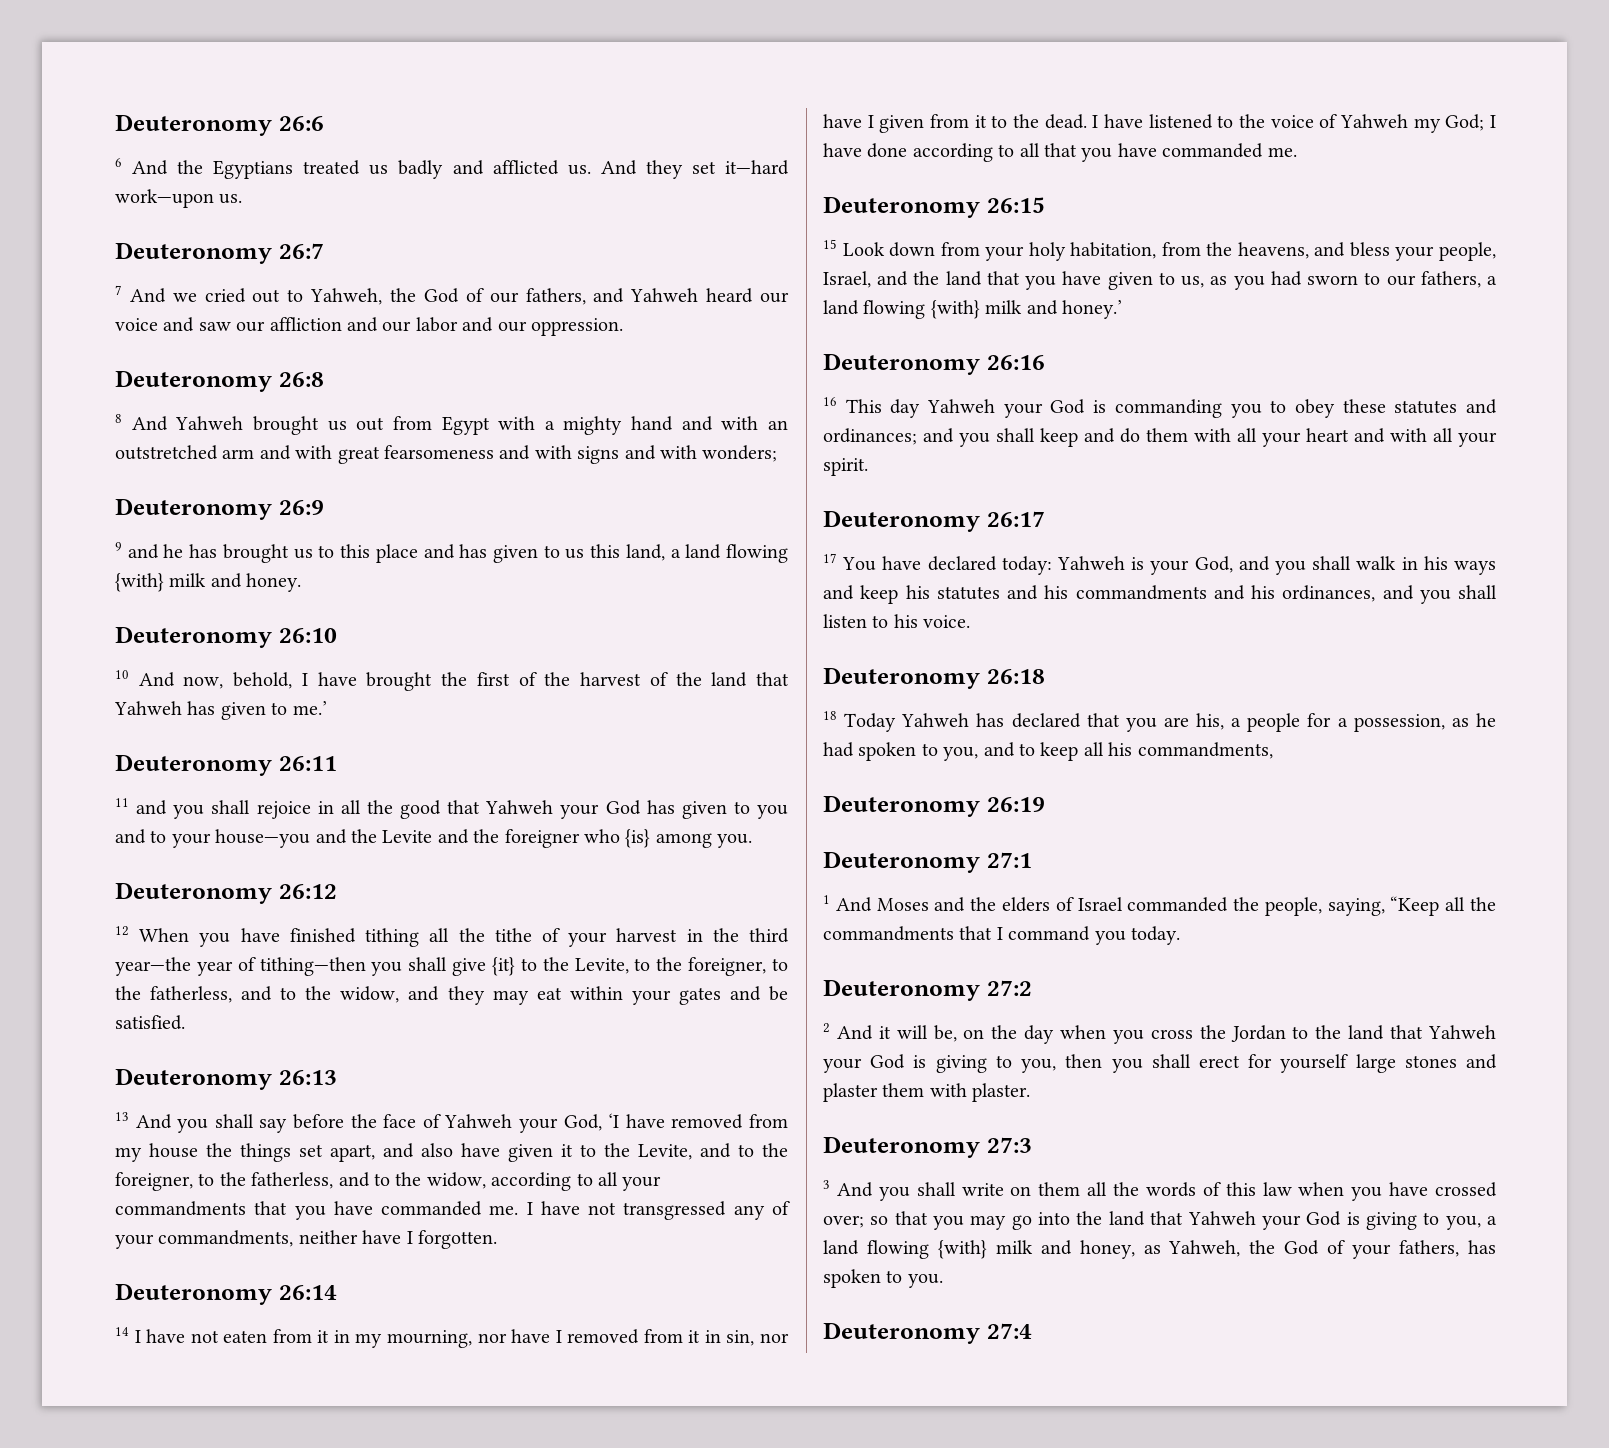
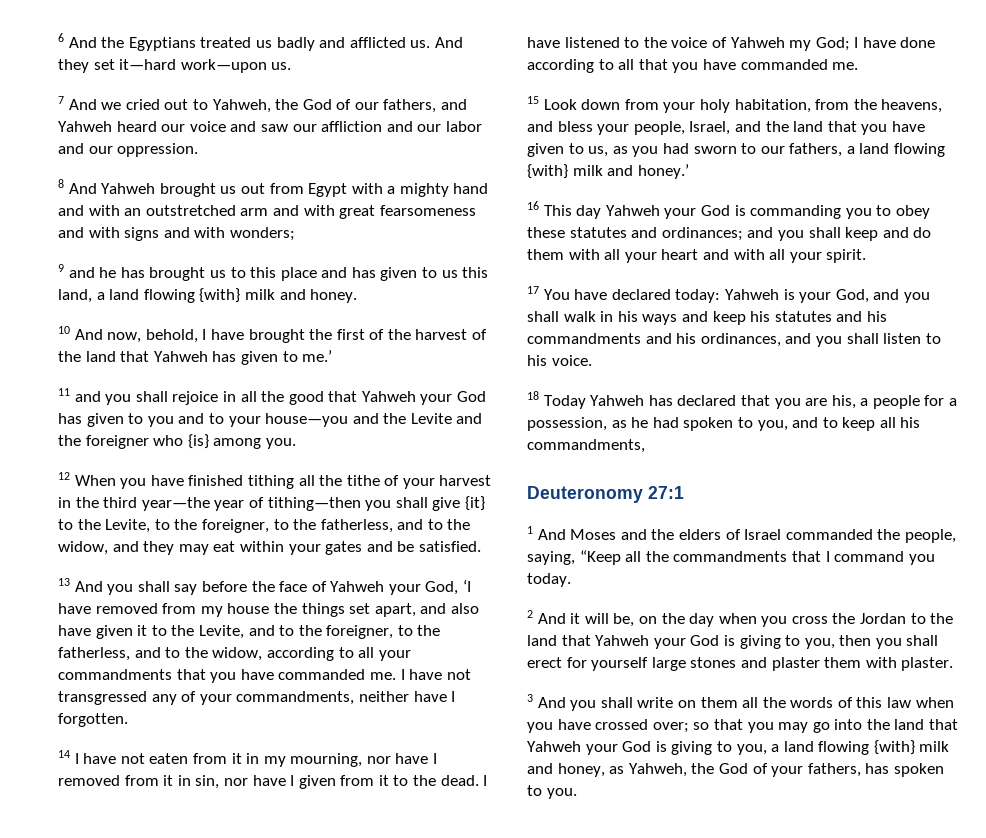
[115,114,324,136] Deuteronomy 26:6 // -> (58, 37) none
[115,242,324,264] // Deuteronomy 26:7 -> (292, 66) none
[115,370,324,392] // Deuteronomy 26:8 -> (199, 150) none
[115,498,324,520] // Deuteronomy 26:9 -> (295, 234) none
[115,626,337,648] // Deuteronomy 26:10 -> (358, 296) none
[115,754,337,776] // Deuteronomy 26:11 -> (333, 356) none
[115,882,337,904] // Deuteronomy 26:12 -> (296, 443) none
[115,1068,337,1090] // Deuteronomy 26:13 -> (481, 546) none
[115,1283,337,1305] // Deuteronomy 26:14 -> (128, 720) none
[823,196,1045,218] // Deuteronomy 26:15 -> (859, 66) none
[823,353,1045,375] // Deuteronomy 26:16 -> (689, 171) none
[823,510,1045,532] // Deuteronomy 26:17 -> (867, 256) none
[823,667,1045,689] // Deuteronomy 26:18 -> (592, 360) none
[823,795,1045,817] // Deuteronomy 26:19 -> (645, 446) none
[823,979,1032,1001] // Deuteronomy 27:2 -> (571, 580) none
[823,1136,1032,1158] // Deuteronomy 27:3 -> (954, 664) none
[823,1322,1032,1344] // Deuteronomy 27:4 -> (577, 793) none

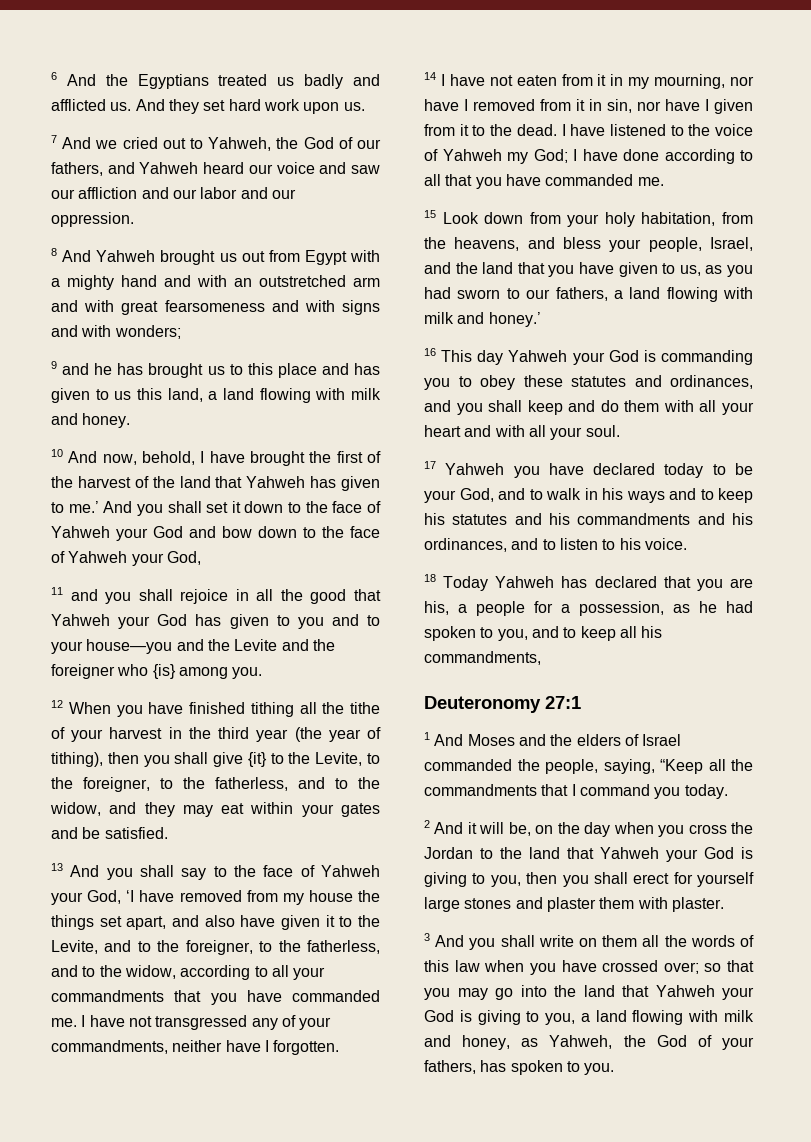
[119,59,267,73] it—hard work—upon -> [228,99,340,114] hard work upon
[199,288,241,303] {with} -> [315,388,346,400] with
(333, 356) none -> [103,501,381,516] [51,526,380,541] [51,551,201,566] And you shall set it down to the face of Yahweh your God and bow down to the face of Yahweh your God,
[141,497,361,511] year—the year of tithing—then -> [256,727,382,742] [51,752,139,767] year (the year of tithing), then
[201,581,247,592] before -> [213,866,227,877] to
[527,164,568,179] {with} -> [723,287,753,299] with
[661,227,743,241] ordinances; -> [670,375,753,389] ordinances,
[826,249,867,263] spirit. -> [585,425,620,437] soul.
[543,289,795,303] You have declared today: Yahweh is -> [445,463,753,478] Yahweh you have declared today to be
[903,292,930,303] [527,311,559,322] you shall -> [529,489,543,500] to
(708, 316) none -> [700,489,714,500] to
[815,333,879,347] you shall -> [542,539,556,550] to
[873,740,915,755] {with} -> [688,1010,719,1022] with

